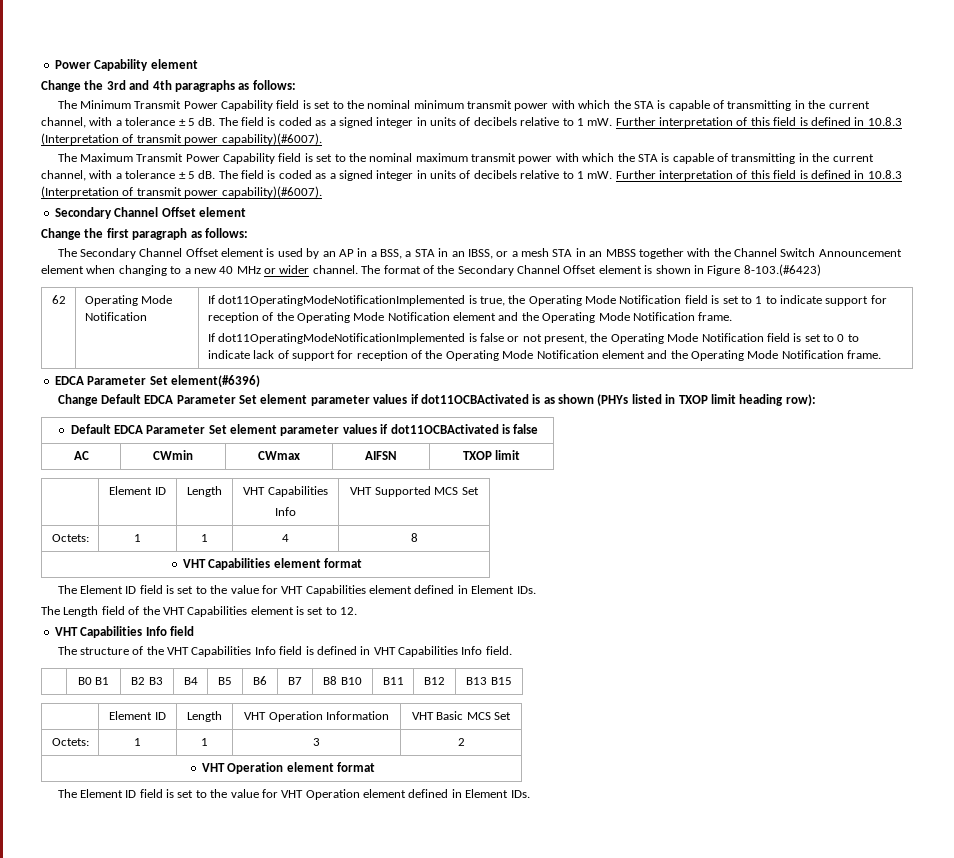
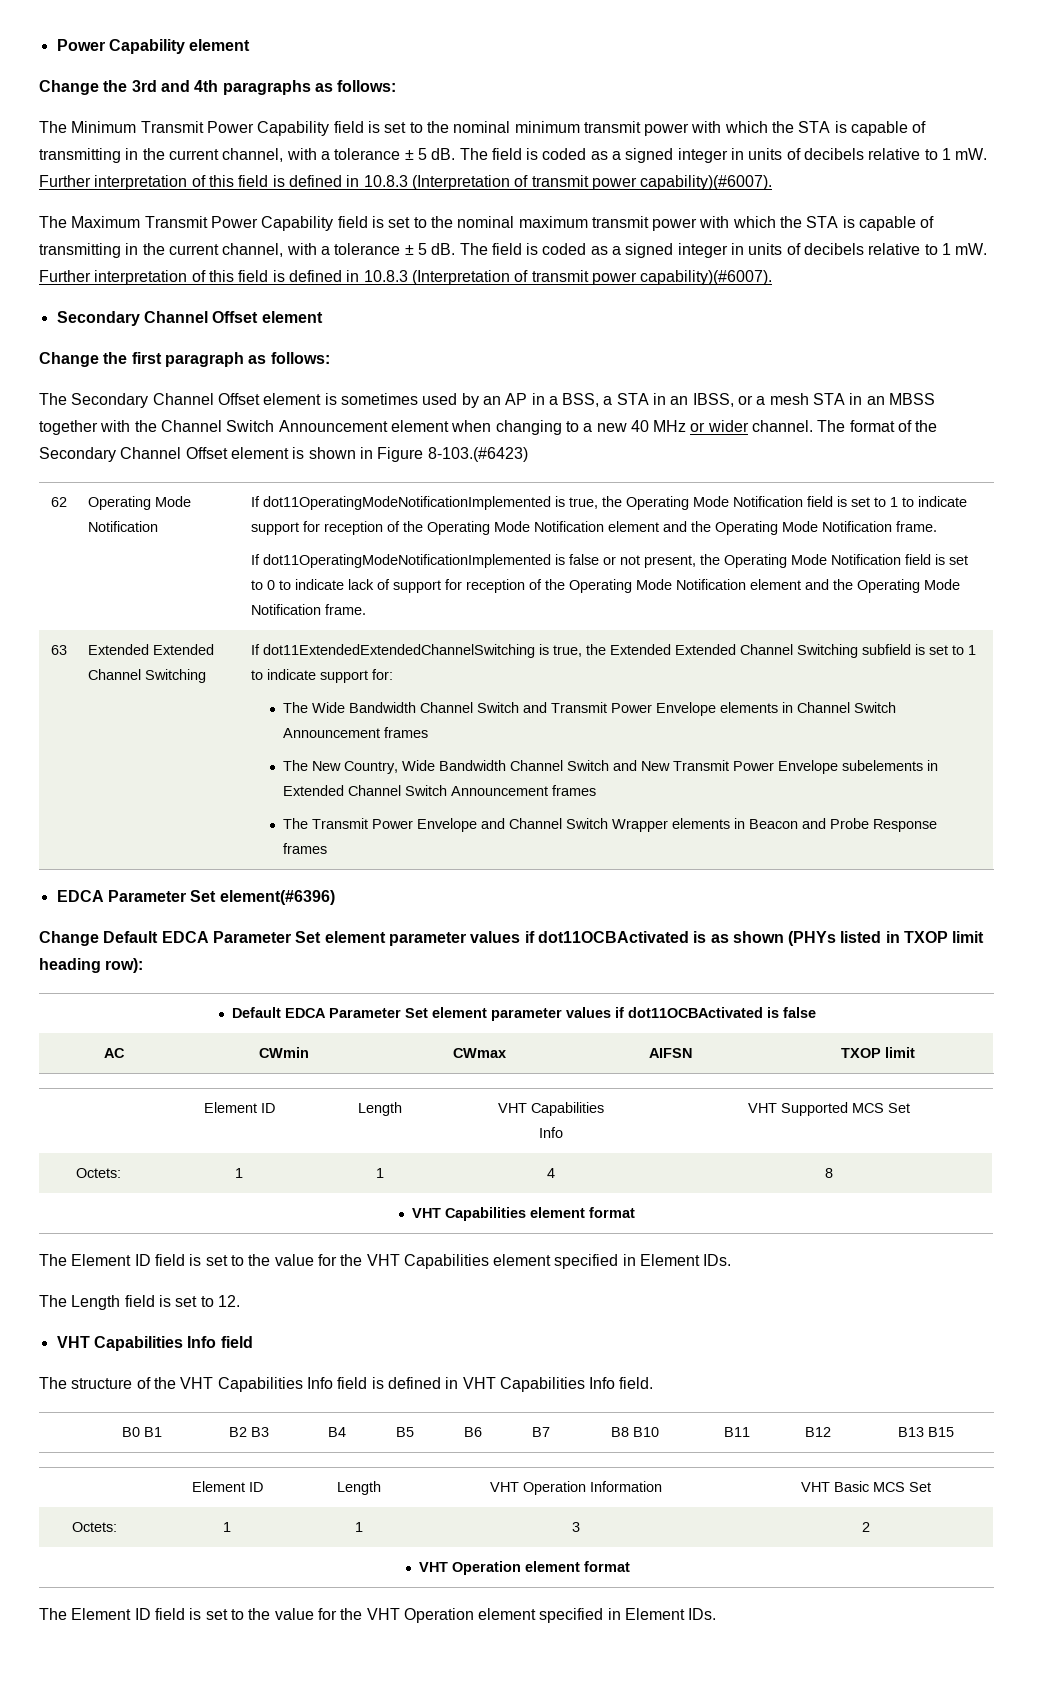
(275, 252) none -> [340,393,418,405] sometimes
(882, 354) none -> [50,645,67,655] [87,644,214,655] [87,669,206,683] [250,644,976,658] [250,669,393,683] [282,702,896,716] [282,727,428,738] [282,760,938,774] [282,785,596,796] [282,818,937,832] [282,843,327,854] // 63 | Extended Extended Channel Switching | If dot11ExtendedExtendedChannelSwitching is true, the Extended Extended Channel Switching subfield is set to 1 to indicate support for: // The Wide Bandwidth Channel Switch and Transmit Power Envelope elements in Channel Switch Announcement frames // The New Country, Wide Bandwidth Channel Switch and New Transmit Power Envelope subelements in Extended Channel Switch Announcement frames // The Transmit Power Envelope and Channel Switch Wrapper elements in Beacon and Probe Response frames
[281,585,455,596] VHT Capabilities element defined -> [340,1254,619,1269] the VHT Capabilities element specified
[128,606,294,617] of the VHT Capabilities element -> (155, 1301) none
[281,789,449,800] VHT Operation element defined -> [340,1608,604,1623] the VHT Operation element specified

